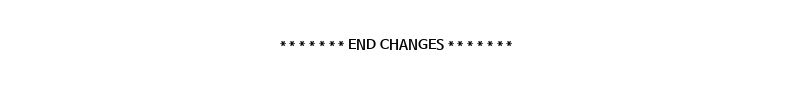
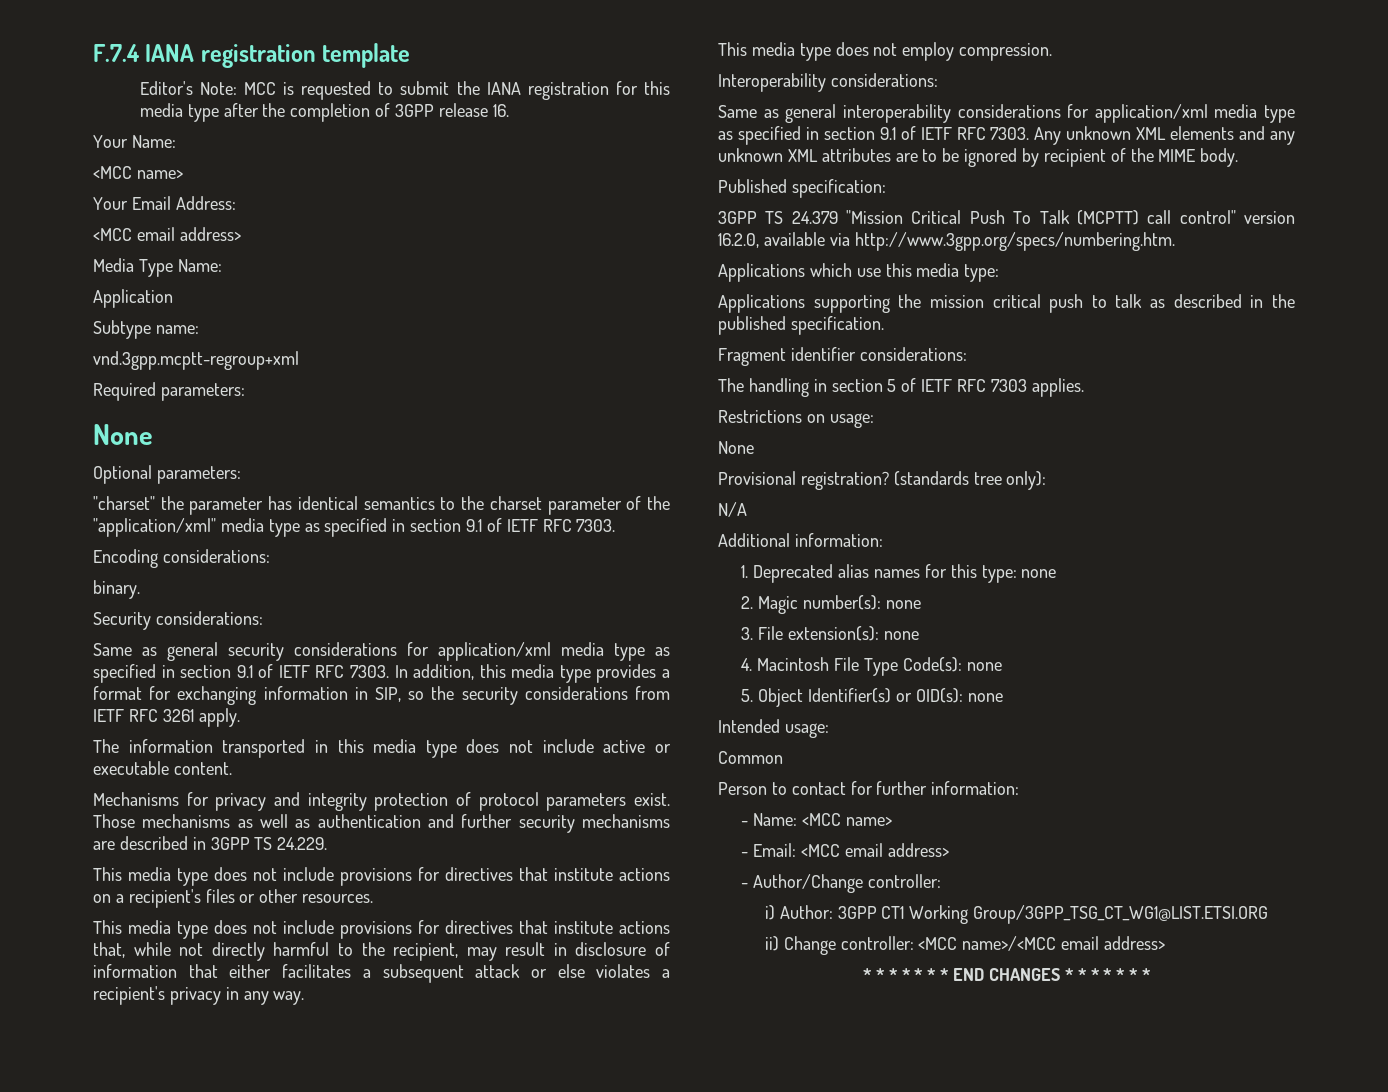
(279, 44) none -> [93,43,411,68] [139,81,670,100] [139,103,509,122] [93,135,176,148] [93,166,183,179] [93,196,236,210] [93,227,241,241] [93,258,222,277] [93,289,173,308] [93,320,199,339] [93,351,299,370] [93,382,245,401] [93,424,153,445] [93,465,241,484] [93,496,671,515] [93,518,616,537] [93,549,270,568] [93,580,140,599] [93,611,263,630] [93,642,670,661] [93,664,670,683] [93,686,670,705] [93,708,240,727] [93,739,671,758] [93,761,232,775] [93,792,670,811] [93,814,670,833] [93,836,328,850] [93,867,670,886] [93,889,374,908] [93,920,670,939] [93,942,670,961] [93,964,670,983] [93,986,305,1005] [718,42,1053,61] [718,73,938,92] [718,104,1295,123] [718,126,1296,145] [718,148,1239,167] [718,179,886,198] [718,210,1295,225] [718,232,1175,251] [718,263,1000,282] [718,294,1295,313] [718,316,884,335] [718,347,967,366] [718,378,1084,397] [718,410,874,428] [718,441,754,454] [718,471,1047,490] [718,502,747,517] [718,533,883,547] [741,564,1057,583] [741,595,921,614] [741,626,919,641] [741,657,1002,676] [741,688,1003,707] [718,719,829,738] [718,751,783,764] [718,781,1020,795] [741,813,892,826] [741,843,949,857] [741,874,942,893] [764,905,1269,924] [764,936,1165,955] F.7.4 IANA registration template // Editor's Note: MCC is requested to submit the IANA registration for this media type after the completion of 3GPP release 16. // Your Name: // <MCC name> // Your Email Address: // <MCC email address> // Media Type Name: // Application // Subtype name: // vnd.3gpp.mcptt-regroup+xml // Required parameters: // None // Optional parameters: // "charset" the parameter has identical semantics to the charset parameter of the "application/xml" media type as specified in section 9.1 of IETF RFC 7303. // Encoding considerations: // binary. // Security considerations: // Same as general security considerations for application/xml media type as specified in section 9.1 of IETF RFC 7303. In addition, this media type provides a format for exchanging information in SIP, so the security considerations from IETF RFC 3261 apply. // The information transported in this media type does not include active or executable content. // Mechanisms for privacy and integrity protection of protocol parameters exist. Those mechanisms as well as authentication and further security mechanisms are described in 3GPP TS 24.229. // This media type does not include provisions for directives that institute actions on a recipient's files or other resources. // This media type does not include provisions for directives that institute actions that, while not directly harmful to the recipient, may result in disclosure of information that either facilitates a subsequent attack or else violates a recipient's privacy in any way. // This media type does not employ compression. // Interoperability considerations: // Same as general interoperability considerations for application/xml media type as specified in section 9.1 of IETF RFC 7303. Any unknown XML elements and any unknown XML attributes are to be ignored by recipient of the MIME body. // Published specification: // 3GPP TS 24.379 "Mission Critical Push To Talk (MCPTT) call control" version 16.2.0, available via http://www.3gpp.org/specs/numbering.htm. // Applications which use this media type: // Applications supporting the mission critical push to talk as described in the published specification. // Fragment identifier considerations: // The handling in section 5 of IETF RFC 7303 applies. // Restrictions on usage: // None // Provisional registration? (standards tree only): // N/A // Additional information: // 1. Deprecated alias names for this type: none // 2. Magic number(s): none // 3. File extension(s): none // 4. Macintosh File Type Code(s): none // 5. Object Identifier(s) or OID(s): none // Intended usage: // Common // Person to contact for further information: // - Name: <MCC name> // - Email: <MCC email address> // - Author/Change controller: // i) Author: 3GPP CT1 Working Group/3GPP_TSG_CT_WG1@LIST.ETSI.ORG // ii) Change controller: <MCC name>/<MCC email address> //

